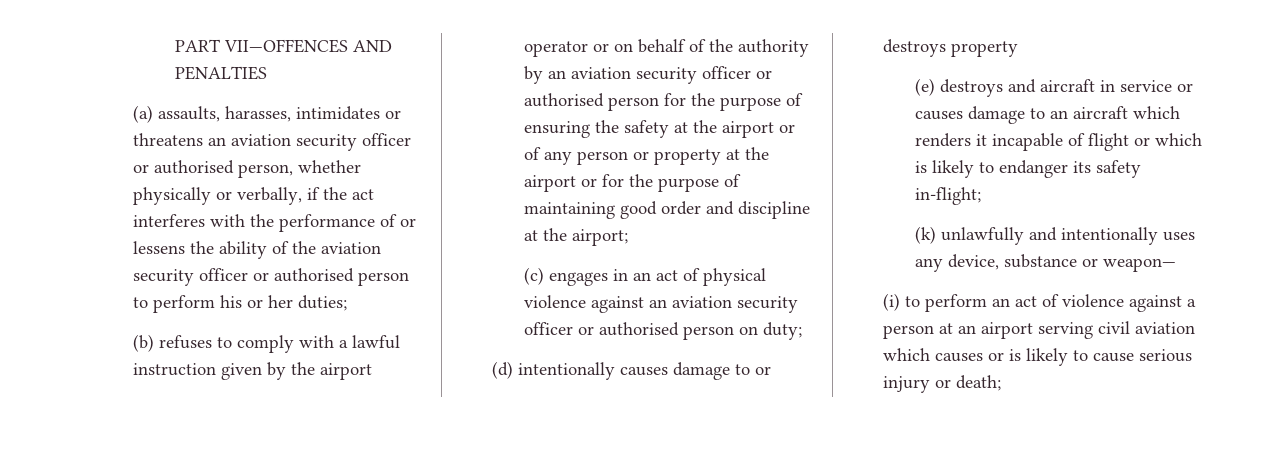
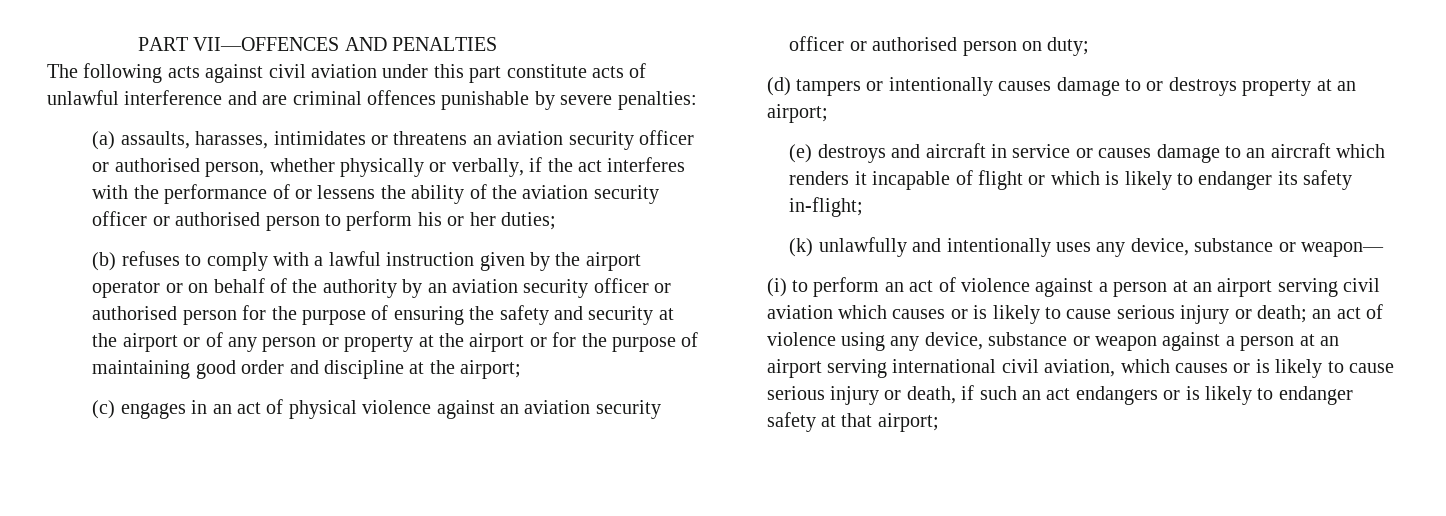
(267, 73) none -> [47,63,647,83] [47,90,697,110] // The following acts against civil aviation under this part constitute acts of unlawful interference and are criminal offences punishable by severe penalties:
(670, 129) none -> [553,306,654,325] and security
(514, 370) none -> [796,79,884,96] tampers or
(1019, 49) none -> [1316,79,1357,91] [766,104,828,123] at an airport;
(1002, 383) none -> [1312,304,1384,319] [766,332,1340,351] [766,359,1395,378] [766,385,1353,405] [766,412,939,432] an act of violence using any device, substance or weapon against a person at an airport serving international civil aviation, which causes or is likely to cause serious injury or death, if such an act endangers or is likely to endanger safety at that airport;

